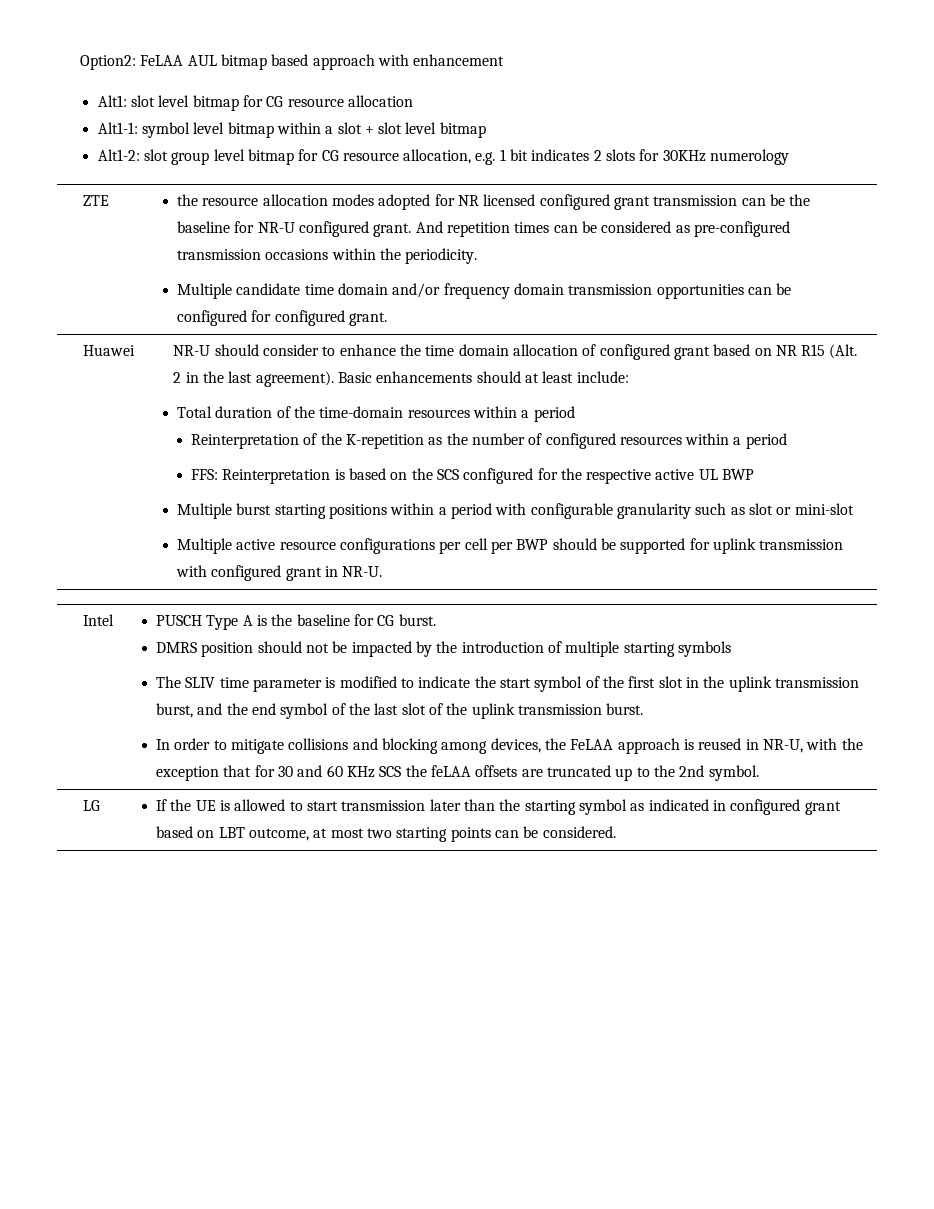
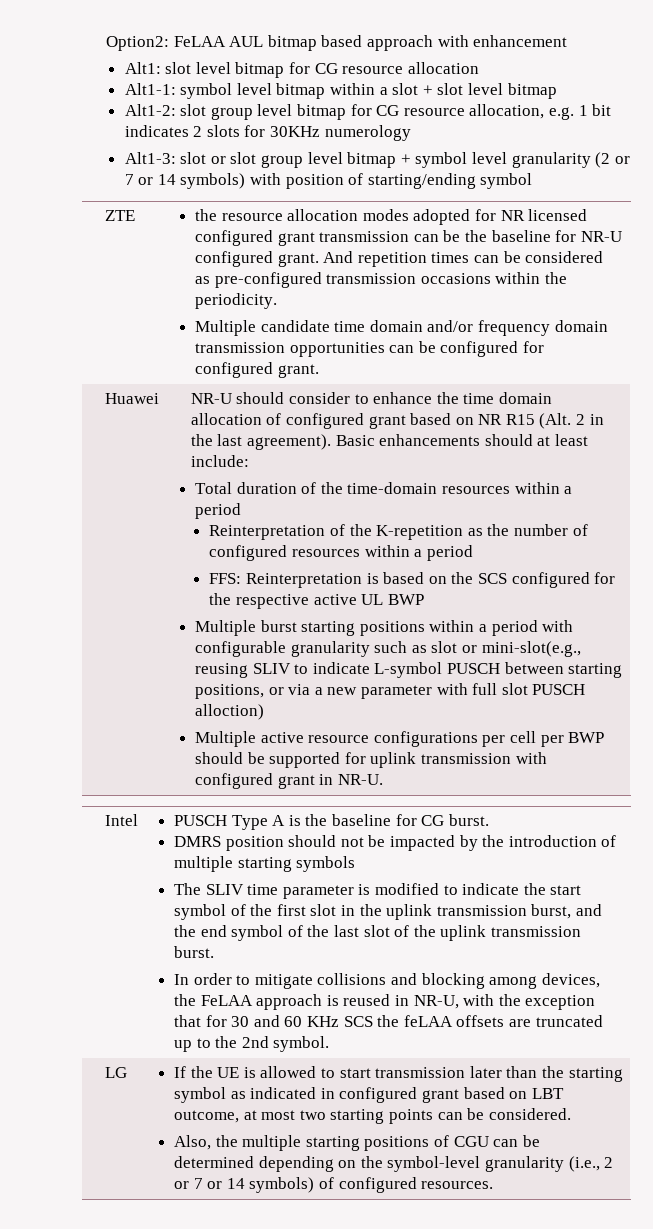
(790, 157) none -> [124,152,630,168] [124,173,533,189] // Alt1-3: slot or slot group level bitmap + symbol level granularity (2 or 7 or 14 symbols) with position of starting/ending symbol
[794,503,854,515] mini-slot -> [481,641,581,657] [195,662,623,678] [195,683,586,699] [195,704,265,720] mini-slot(e.g., reusing SLIV to indicate L-symbol PUSCH between starting positions, or via a new parameter with full slot PUSCH alloction)
(616, 832) none -> [174,1135,540,1151] [174,1156,614,1172] [174,1177,494,1193] // Also, the multiple starting positions of CGU can be determined depending on the symbol-level granularity (i.e., 2 or 7 or 14 symbols) of configured resources.

